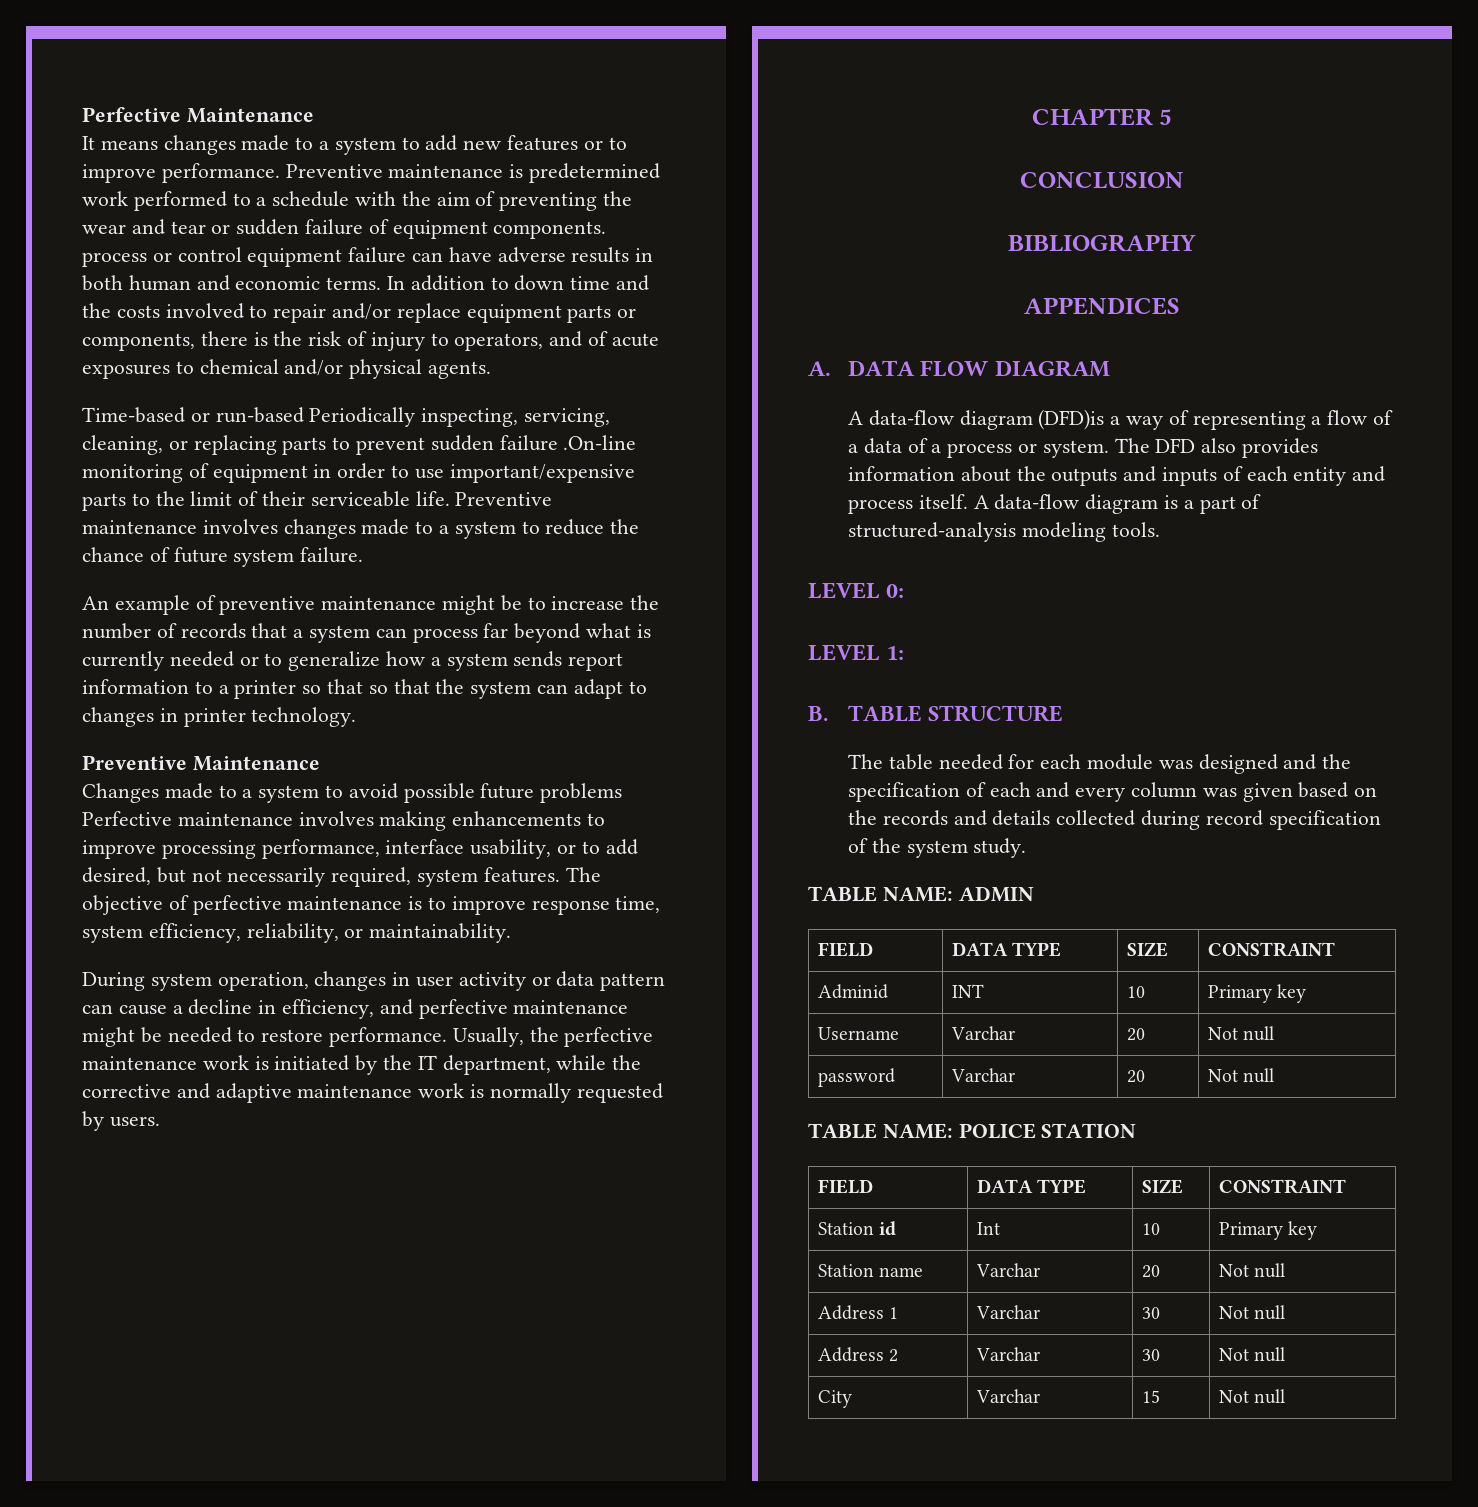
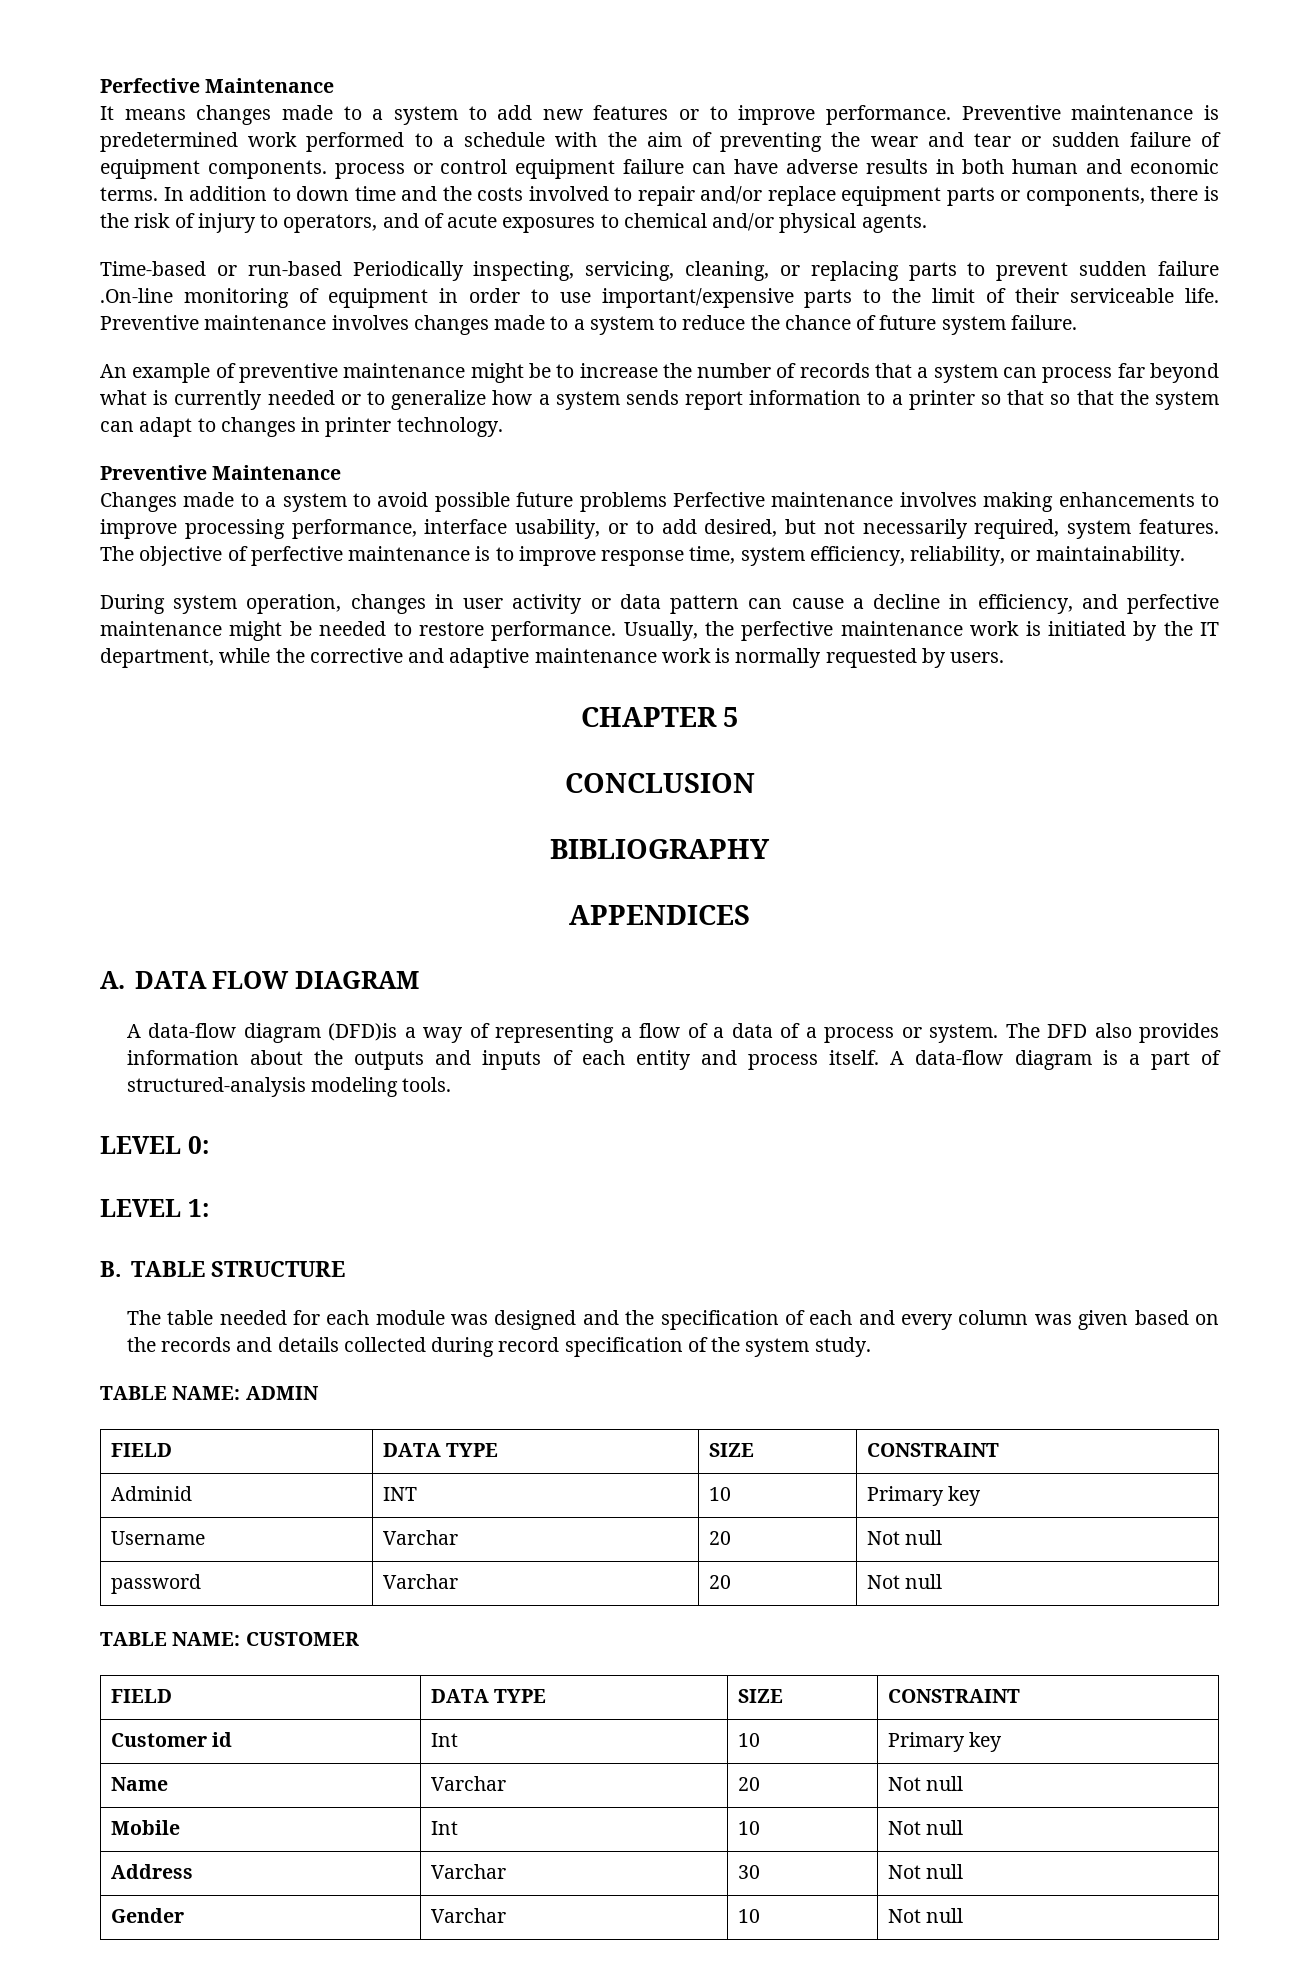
[958,1123,1137,1139] [817,1179,873,1194] [976,1179,1086,1194] [1141,1179,1183,1194] [1218,1179,1346,1194] [817,1222,874,1235] POLICE STATION // FIELD | DATA TYPE | SIZE | CONSTRAINT // Station -> [245,1632,359,1646] [110,1689,172,1703] [430,1689,547,1703] [737,1689,783,1703] [887,1689,1020,1703] [110,1733,207,1747] CUSTOMER // FIELD | DATA TYPE | SIZE | CONSTRAINT // Customer
[817,1264,923,1277] [975,1263,1040,1277] [1141,1265,1160,1278] [1218,1263,1285,1278] [817,1305,898,1320] [975,1305,1040,1319] [1141,1307,1160,1319] [1218,1305,1285,1320] [817,1347,898,1362] [975,1347,1040,1361] [1141,1349,1160,1361] [1218,1347,1285,1362] [817,1390,852,1408] [975,1389,1040,1403] [1141,1390,1160,1403] [1218,1389,1285,1404] Station name | Varchar | 20 | Not null // Address 1 | Varchar | 30 | Not null // Address 2 | Varchar | 30 | Not null // City | Varchar | 15 | Not null -> [110,1777,168,1791] [430,1776,506,1791] [737,1777,760,1791] [887,1776,964,1791] [110,1820,180,1835] [430,1821,458,1835] [737,1821,760,1835] [887,1820,964,1835] [110,1864,193,1879] [430,1864,506,1879] [737,1865,760,1879] [887,1864,964,1879] [110,1908,184,1923] [430,1908,506,1923] [737,1909,760,1923] [887,1908,964,1923] Name | Varchar | 20 | Not null // Mobile | Int | 10 | Not null // Address | Varchar | 30 | Not null // Gender | Varchar | 10 | Not null

